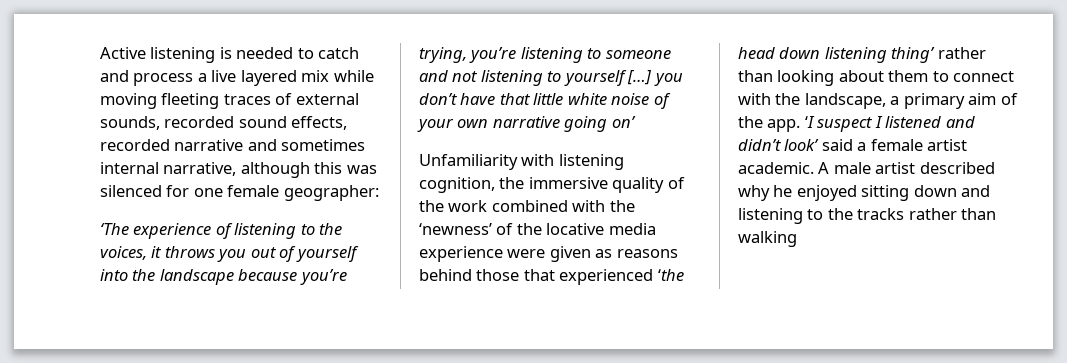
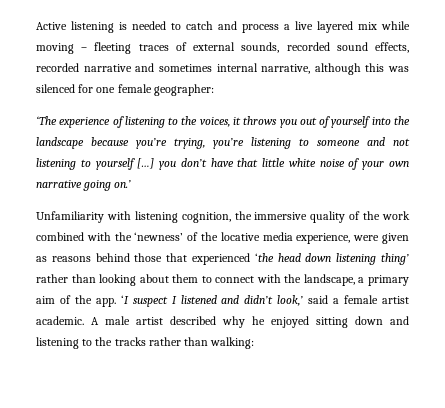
(157, 101) none -> [81,47,88,51] –
[611,116,636,128] on’ -> [114,180,132,188] on.’
[419,246,503,262] experience -> [296,233,351,244] experience,
[784,139,820,151] look’ -> [277,295,304,306] look,’
[738,231,797,247] walking -> [210,337,255,349] walking:

